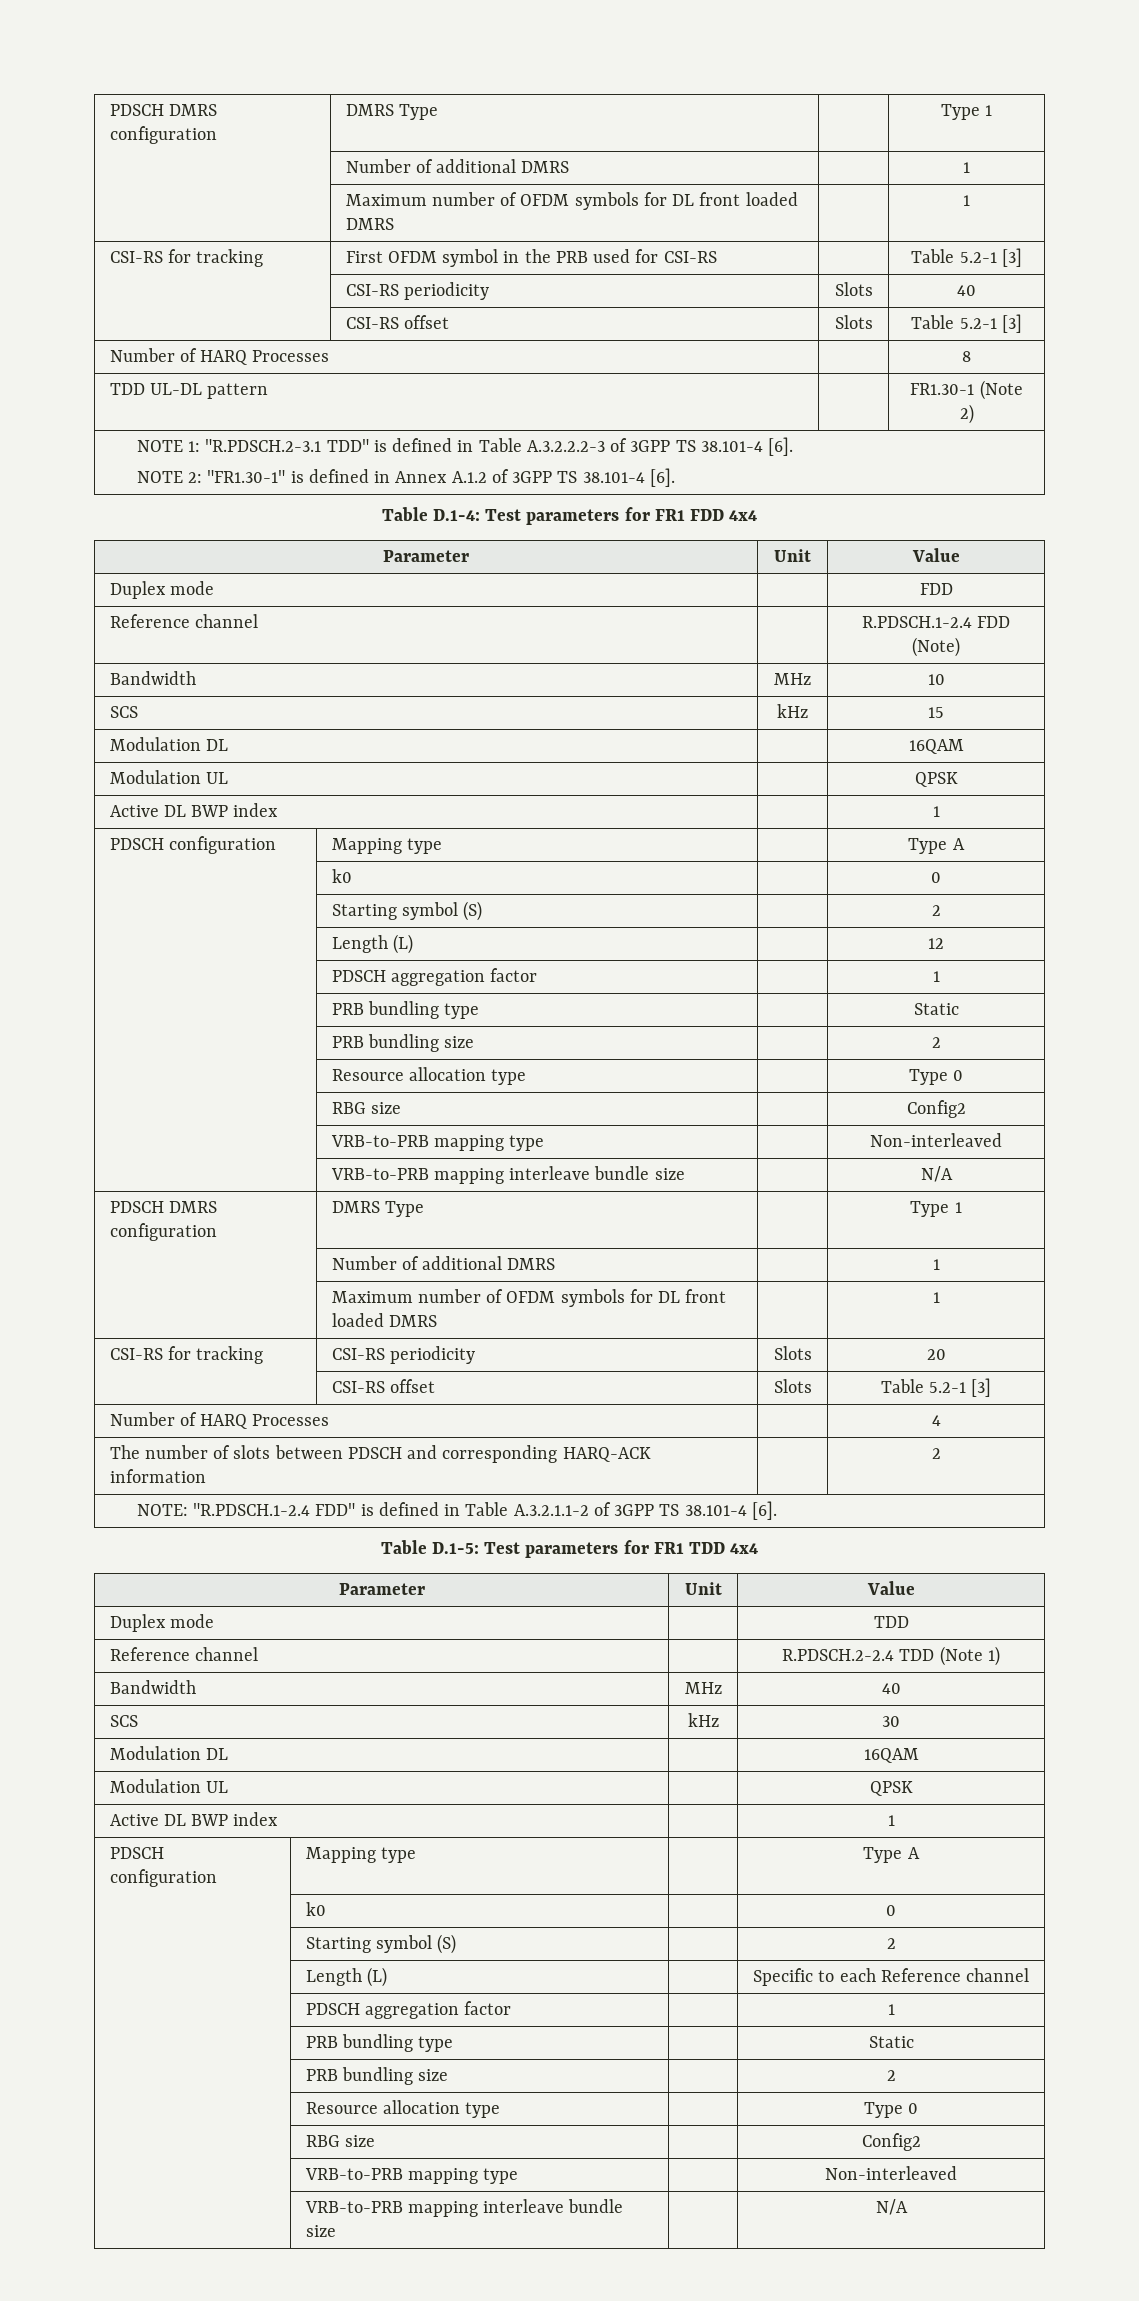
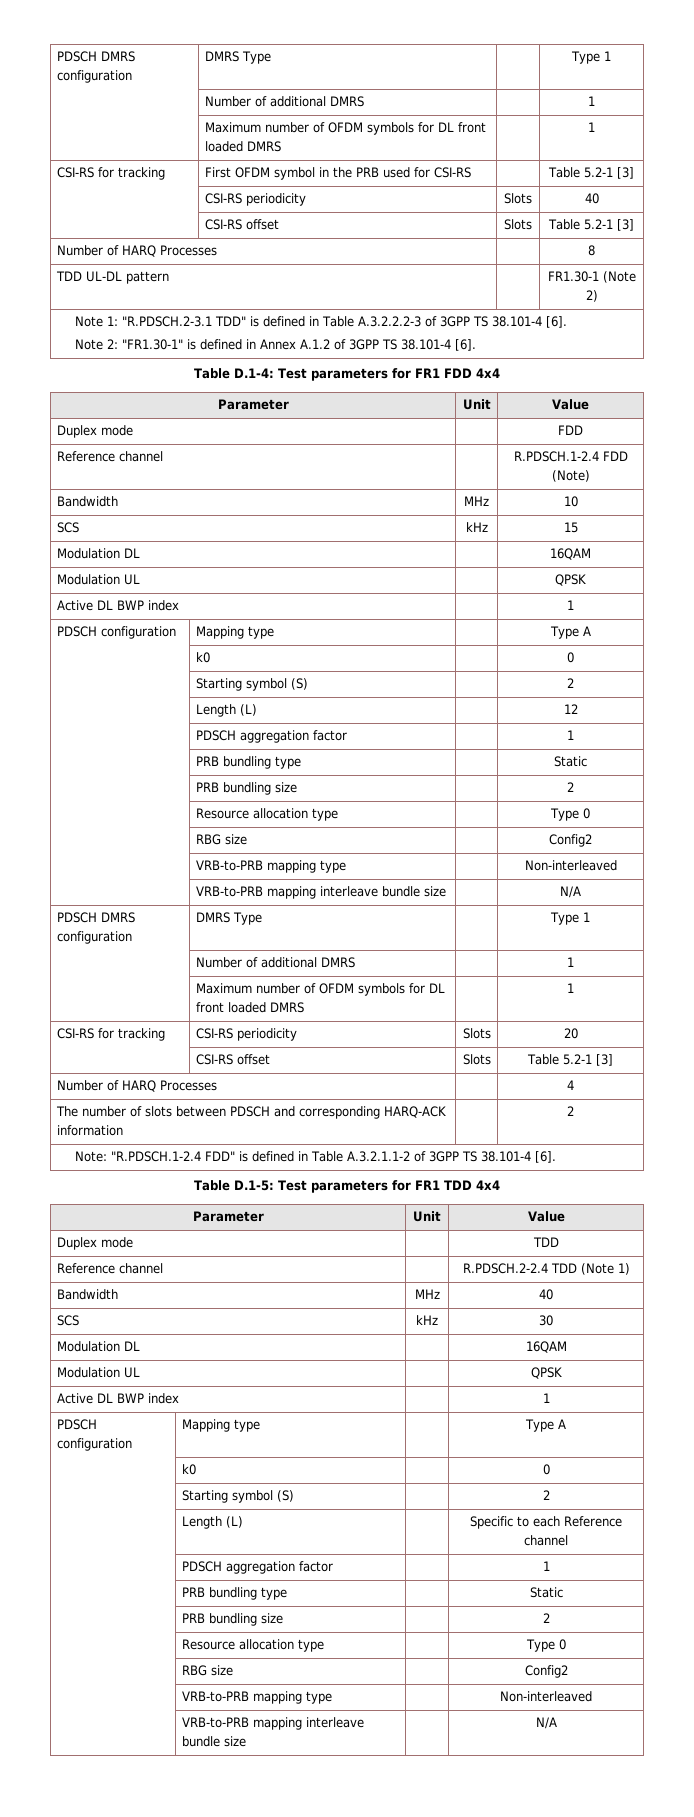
[136,440,183,452] NOTE -> [75,316,104,327] Note
[136,471,183,483] NOTE -> [75,339,104,350] Note
[136,1504,188,1516] NOTE: -> [75,1151,108,1162] Note:

